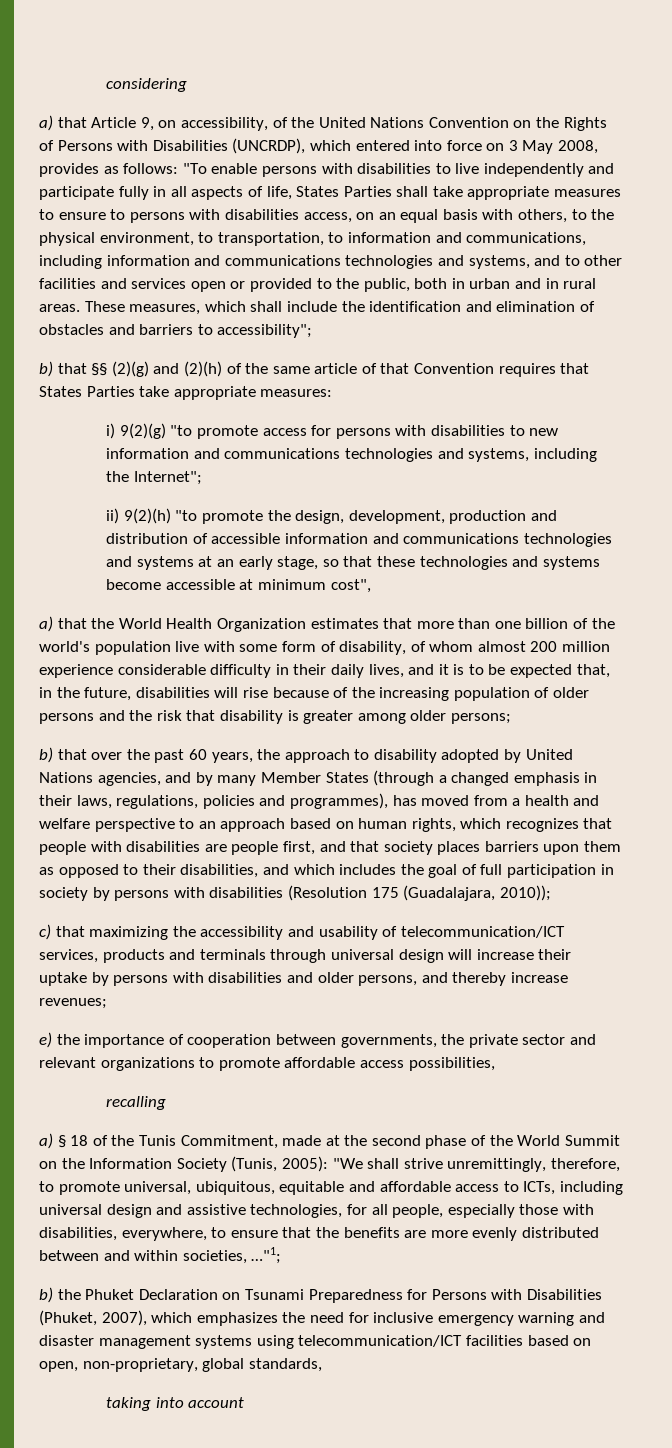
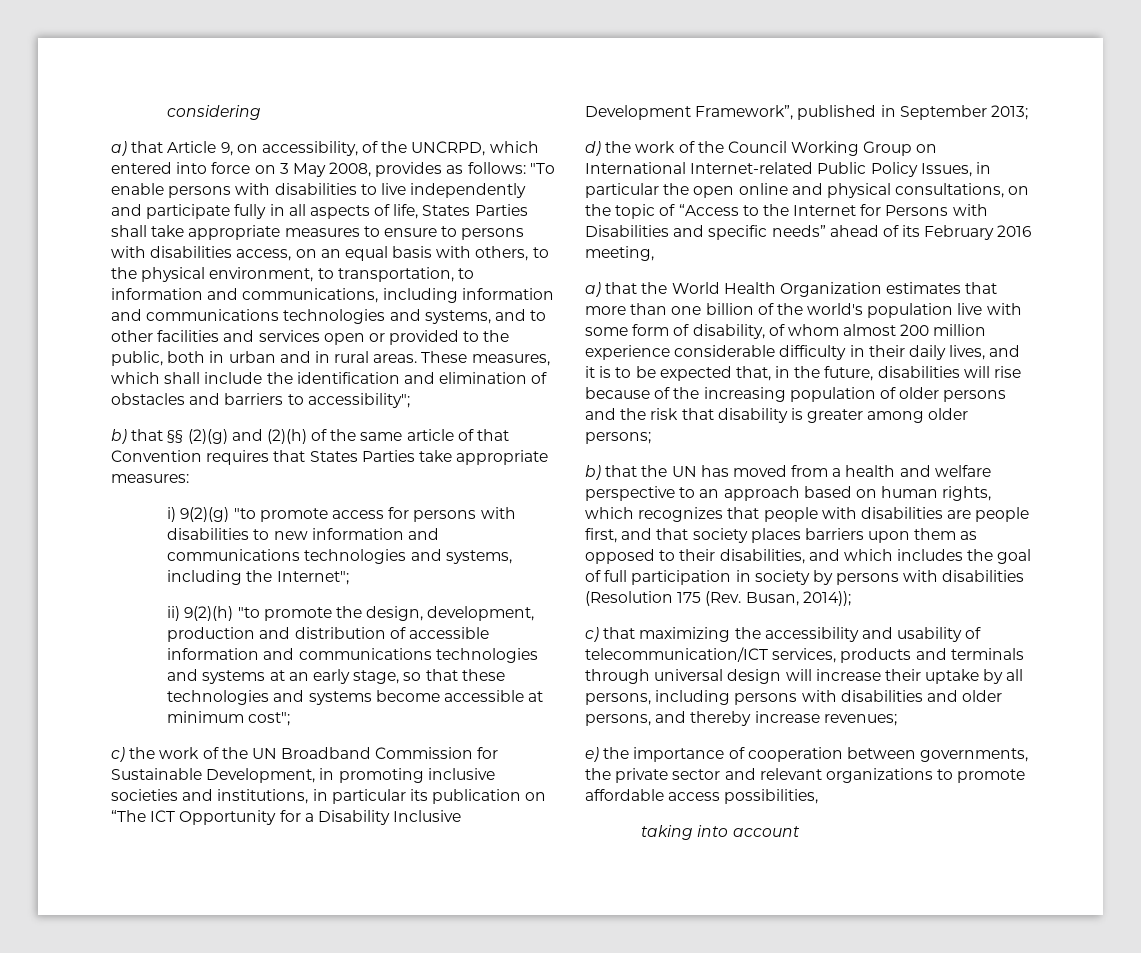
[318,117,607,131] [39,138,306,154] United Nations Convention on the Rights of Persons with Disabilities (UNCRDP), -> [411,141,486,156] UNCRPD,
[330,579,371,593] cost", -> [248,712,291,726] [111,747,499,762] [111,768,495,783] [111,789,547,804] [111,810,462,825] [585,105,1028,120] [585,141,938,156] [585,162,991,177] [585,183,1030,198] [585,204,988,219] [585,225,1032,240] [585,246,654,261] cost"; // c) the work of the UN Broadband Commission for Sustainable Development, in promoting inclusive societies and institutions, in particular its publication on “The ICT Opportunity for a Disability Inclusive Development Framework”, published in September 2013; // d) the work of the Council Working Group on International Internet-related Public Policy Issues, in particular the open online and physical consultations, on the topic of “Access to the Internet for Persons with Disabilities and specific needs” ahead of its February 2016 meeting,
[91,749,573,763] [39,770,598,786] [39,793,388,809] over the past 60 years, the approach to disability adopted by United Nations agencies, and by many Member States (through a changed emphasis in their laws, regulations, policies and programmes), -> [641,465,697,477] the UN
[403,885,551,901] (Guadalajara, 2010)); -> [705,591,851,606] (Rev. Busan, 2014));
(109, 979) none -> [1006,669,1024,681] [585,690,731,705] all persons, including
[106,1096,167,1110] [39,1133,620,1149] [39,1156,620,1172] [39,1181,623,1195] [39,1204,594,1218] [39,1227,599,1241] [39,1247,282,1264] [39,1287,602,1303] [39,1310,605,1326] [39,1335,592,1349] [39,1358,322,1372] // recalling // a) § 18 of the Tunis Commitment, made at the second phase of the World Summit on the Information Society (Tunis, 2005): "We shall strive unremittingly, therefore, to promote universal, ubiquitous, equitable and affordable access to ICTs, including universal design and assistive technologies, for all people, especially those with disabilities, everywhere, to ensure that the benefits are more evenly distributed between and within societies, …"1; // b) the Phuket Declaration on Tsunami Preparedness for Persons with Disabilities (Phuket, 2007), which emphasizes the need for inclusive emergency warning and disaster management systems using telecommunication/ICT facilities based on open, non-proprietary, global standards, -> (819, 796) none

